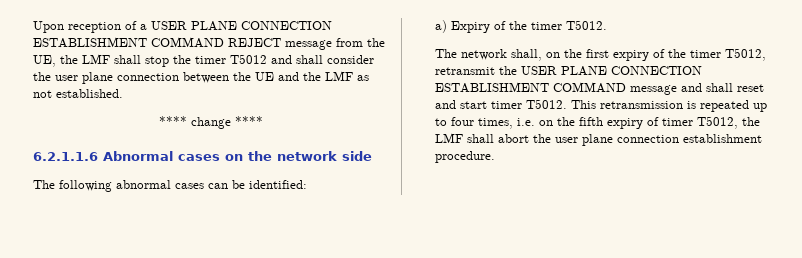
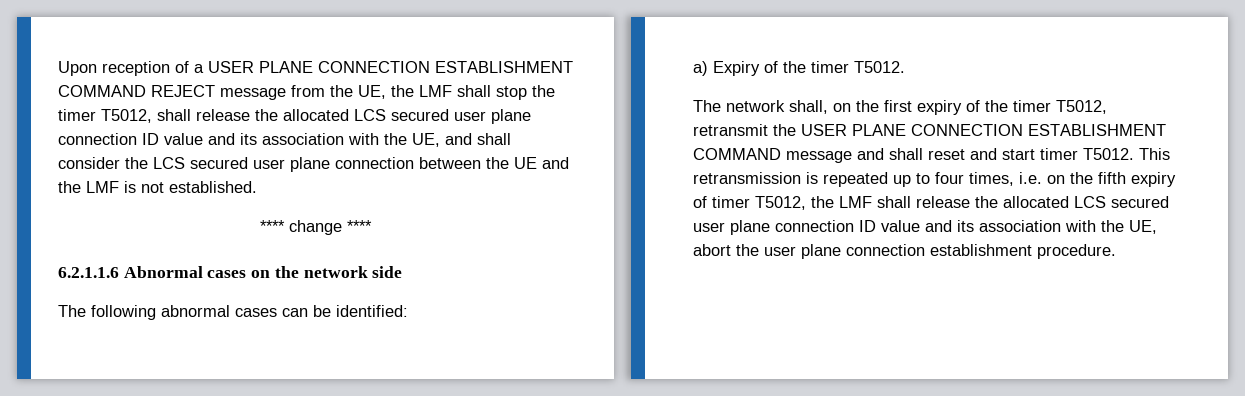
[230,54,267,64] T5012 -> [101,109,531,124] [58,133,440,147] T5012, shall release the allocated LCS secured user plane connection ID value and its association with the UE,
(51, 76) none -> [153,157,248,169] LCS secured
[357,75,369,81] as -> [124,181,136,193] is
(495, 138) none -> [916,196,1170,208] [693,220,1158,235] release the allocated LCS secured user plane connection ID value and its association with the UE,

